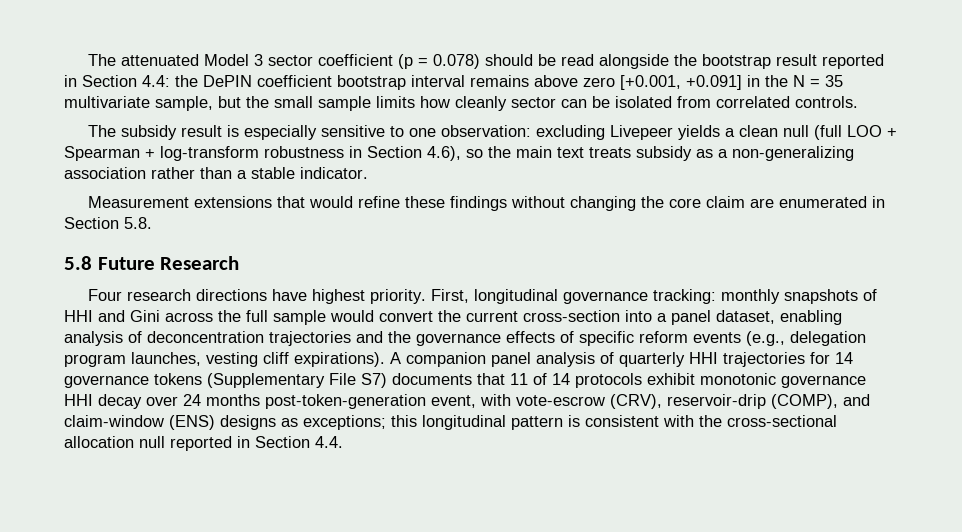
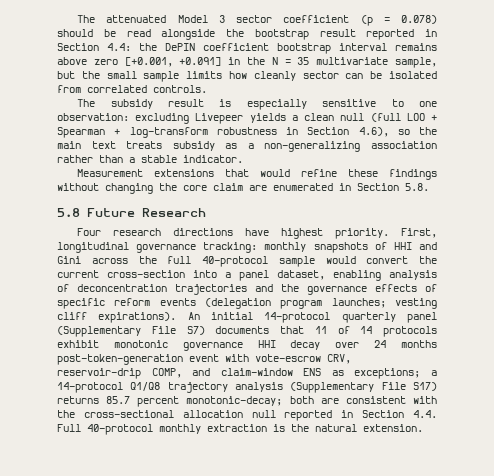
(268, 316) none -> [202,256,268,267] 40-protocol
[746,331,866,346] [64,352,853,367] [64,373,202,388] (e.g., delegation program launches, vesting cliff expirations). A companion panel analysis of quarterly HHI trajectories for 14 governance tokens -> [205,298,437,309] [57,312,437,323] (delegation program launches; vesting cliff expirations). An initial 14-protocol quarterly panel
[431,395,476,408] event, -> [189,354,219,362] event
[610,394,870,409] [64,415,580,430] (CRV), reservoir-drip (COMP), and claim-window (ENS) designs as exceptions; this longitudinal pattern is -> [327,354,351,364] [57,368,437,379] [57,382,437,393] [57,396,339,407] CRV, reservoir-drip COMP, and claim-window ENS as exceptions; a 14-protocol Q1/Q8 trajectory analysis (Supplementary File S17) returns 85.7 percent monotonic-decay; both are
(343, 442) none -> [57,424,423,435] Full 40-protocol monthly extraction is the natural extension.

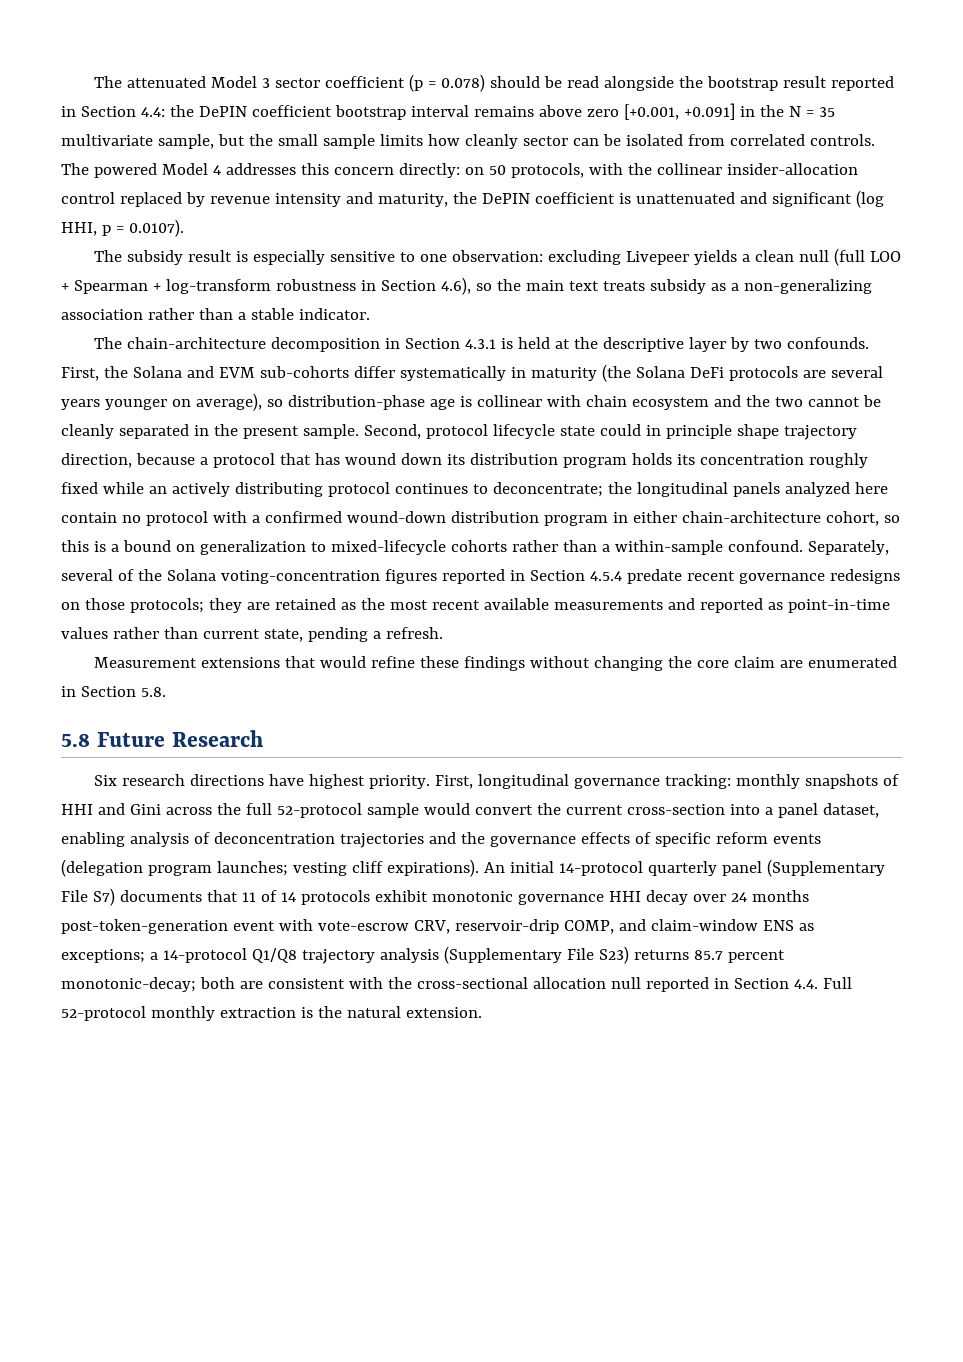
(207, 89) none -> [61,163,858,178] [61,190,884,208] [61,219,184,237] The powered Model 4 addresses this concern directly: on 50 protocols, with the collinear insider-allocation control replaced by revenue intensity and maturity, the DePIN coefficient is unattenuated and significant (log HHI, p = 0.0107).
(243, 159) none -> [94,337,870,352] [61,364,883,382] [61,393,881,411] [61,424,857,440] [61,453,868,468] [61,482,888,497] [61,511,900,526] [61,540,889,555] [61,569,900,584] [61,598,890,613] [61,627,443,642] // The chain-architecture decomposition in Section 4.3.1 is held at the descriptive layer by two confounds. First, the Solana and EVM sub-cohorts differ systematically in maturity (the Solana DeFi protocols are several years younger on average), so distribution-phase age is collinear with chain ecosystem and the two cannot be cleanly separated in the present sample. Second, protocol lifecycle state could in principle shape trajectory direction, because a protocol that has wound down its distribution program holds its concentration roughly fixed while an actively distributing protocol continues to deconcentrate; the longitudinal panels analyzed here contain no protocol with a confirmed wound-down distribution program in either chain-architecture cohort, so this is a bound on generalization to mixed-lifecycle cohorts rather than a within-sample confound. Separately, several of the Solana voting-concentration figures reported in Section 4.5.4 predate recent governance redesigns on those protocols; they are retained as the most recent available measurements and reported as point-in-time values rather than current state, pending a refresh.
[77,228,102,236] Four -> [94,775,118,786] Six
[202,256,268,267] 40-protocol -> [276,803,362,818] 52-protocol
[413,382,437,391] S17) -> [598,946,629,964] S23)
[87,424,153,435] 40-protocol -> [61,1006,146,1021] 52-protocol

